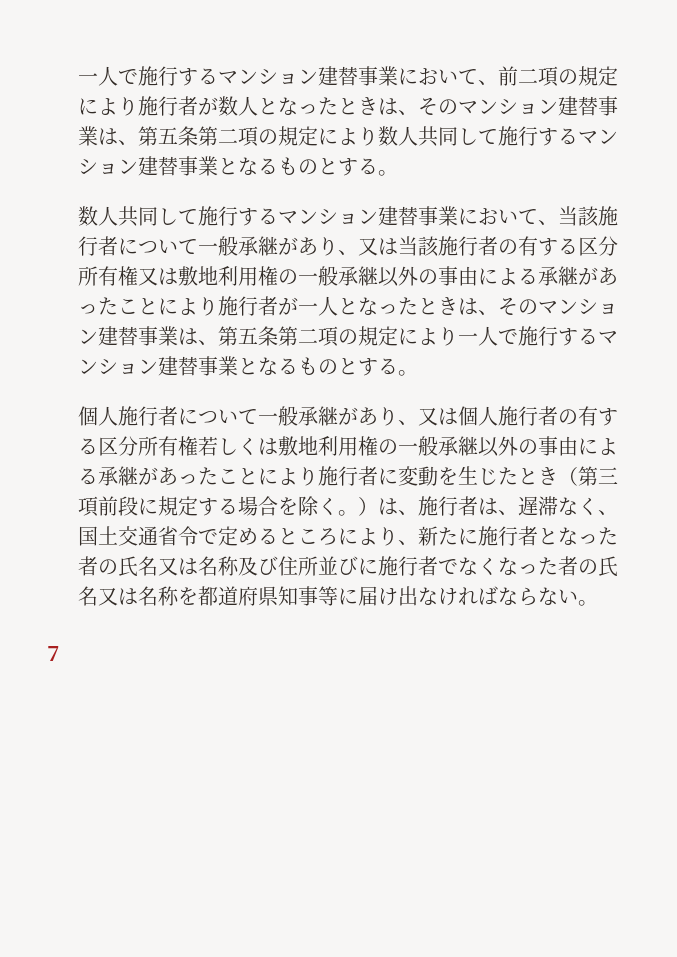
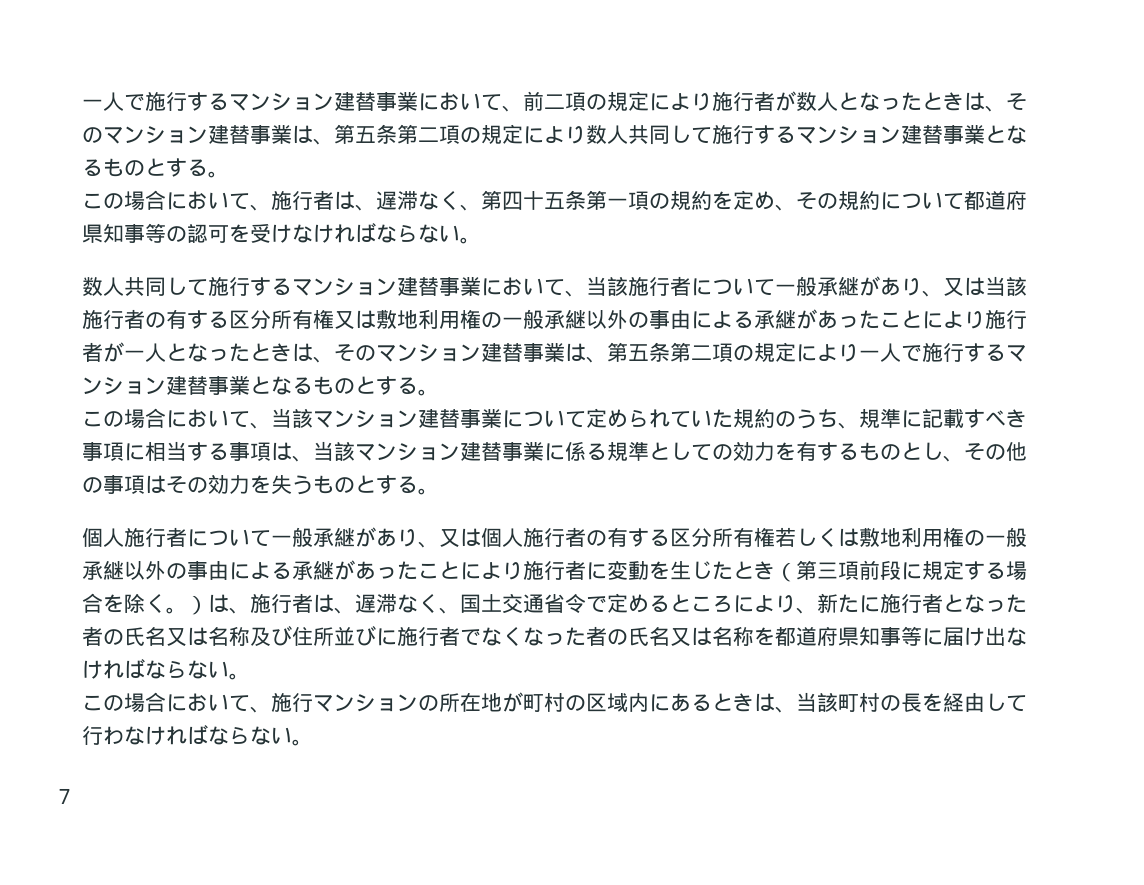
(399, 173) none -> [82,190,1028,211] [82,223,482,244] // この場合において、施行者は、遅滞なく、第四十五条第一項の規約を定め、その規約について都道府県知事等の認可を受けなければならない。
(419, 373) none -> [82,408,1028,429] [82,441,1028,462] [82,475,440,495] // この場合において、当該マンション建替事業について定められていた規約のうち、規準に記載すべき事項に相当する事項は、当該マンション建替事業に係る規準としての効力を有するものとし、その他の事項はその効力を失うものとする。
(599, 603) none -> [82,692,1028,713] [82,725,314,746] // この場合において、施行マンションの所在地が町村の区域内にあるときは、当該町村の長を経由して行わなければならない。

